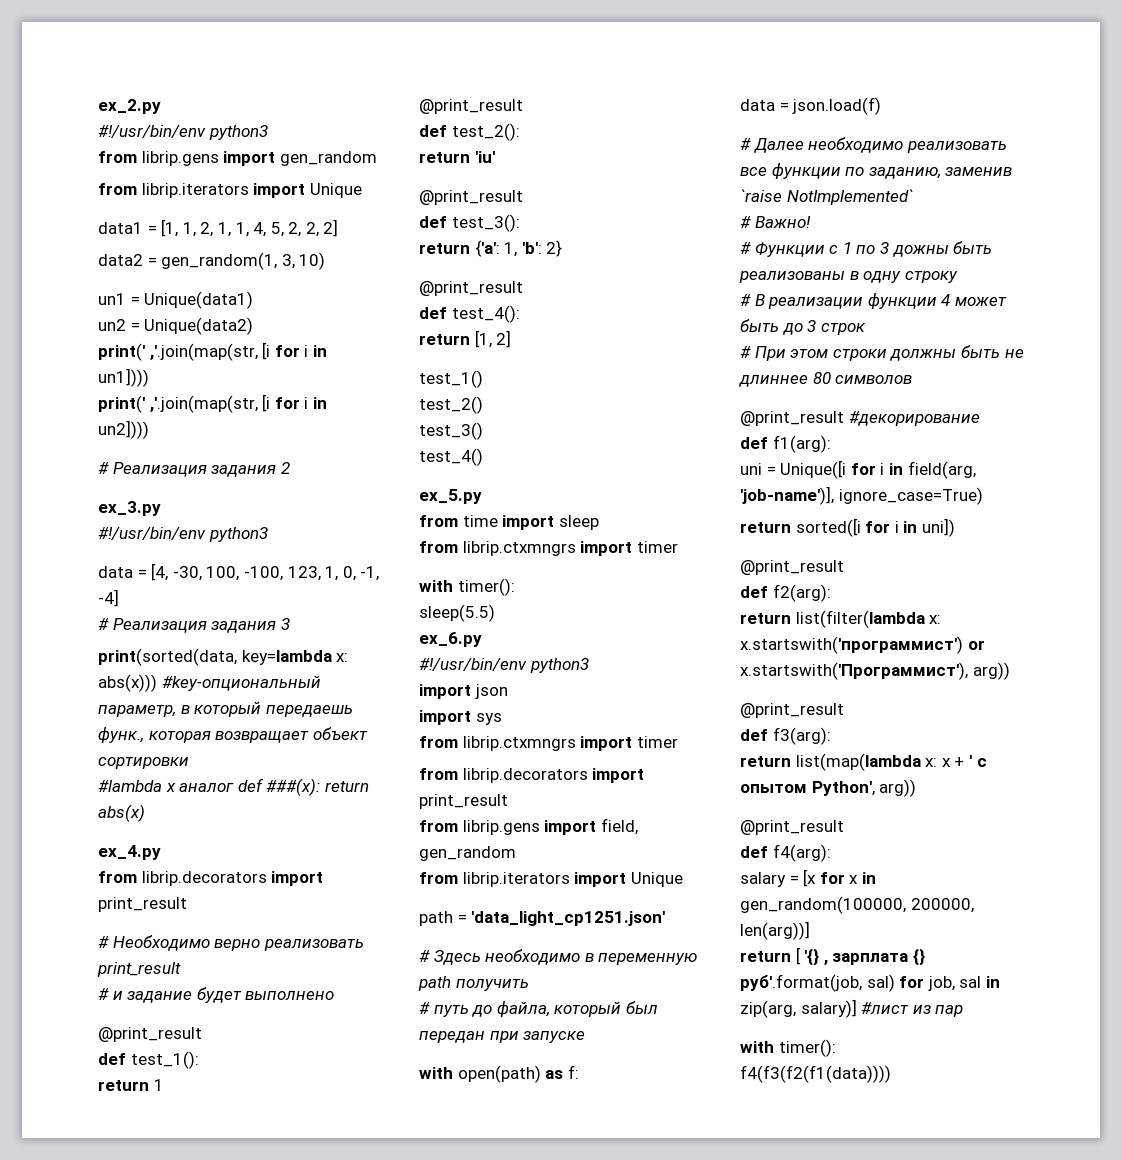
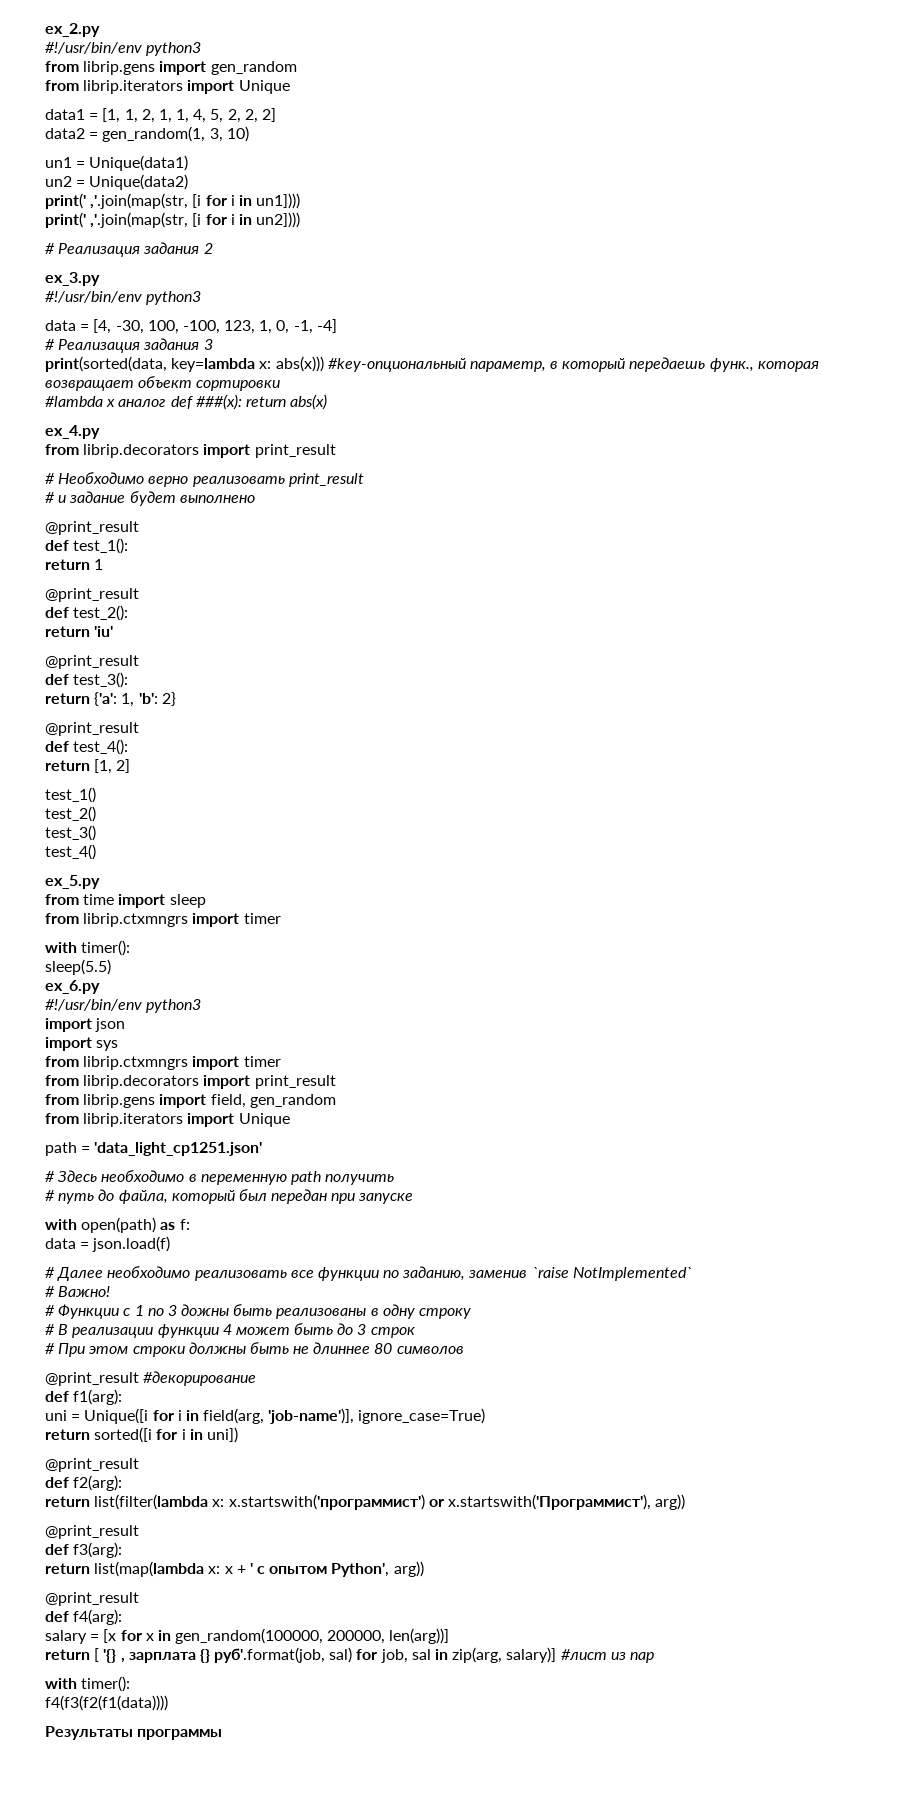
(891, 1074) none -> [45,1726,223,1740] // Результаты программы

